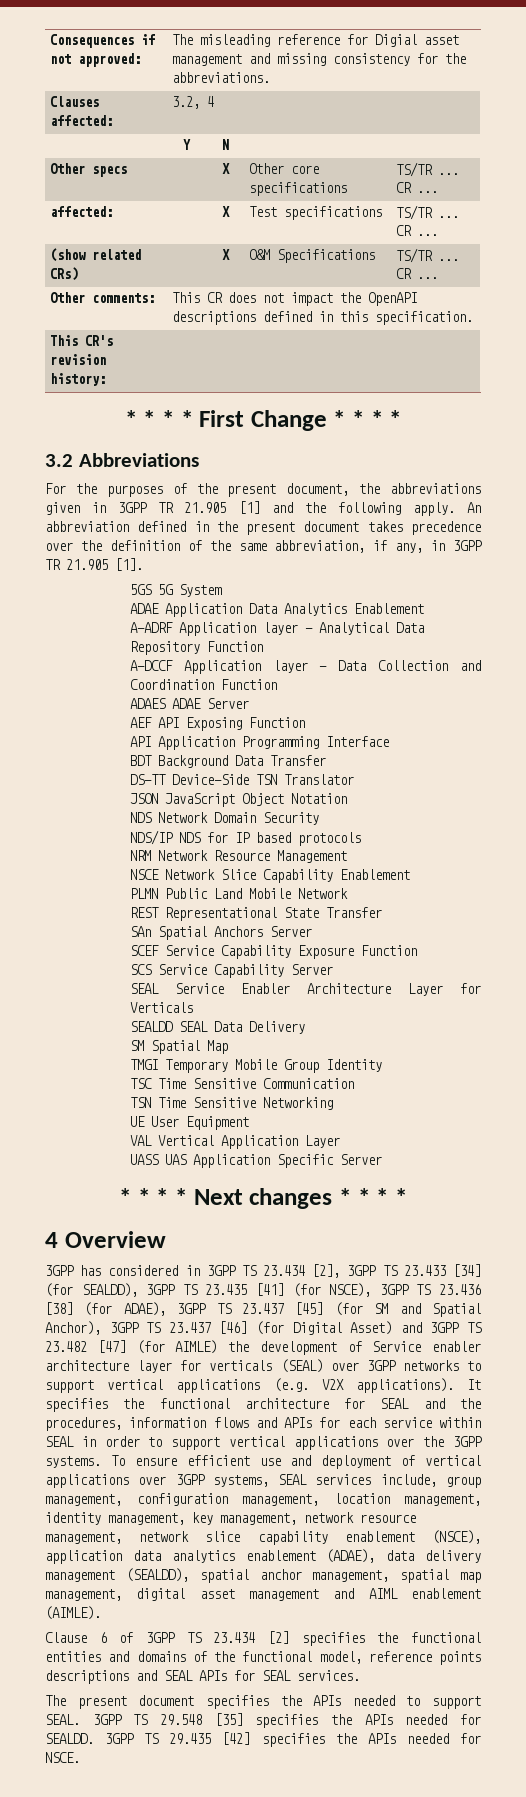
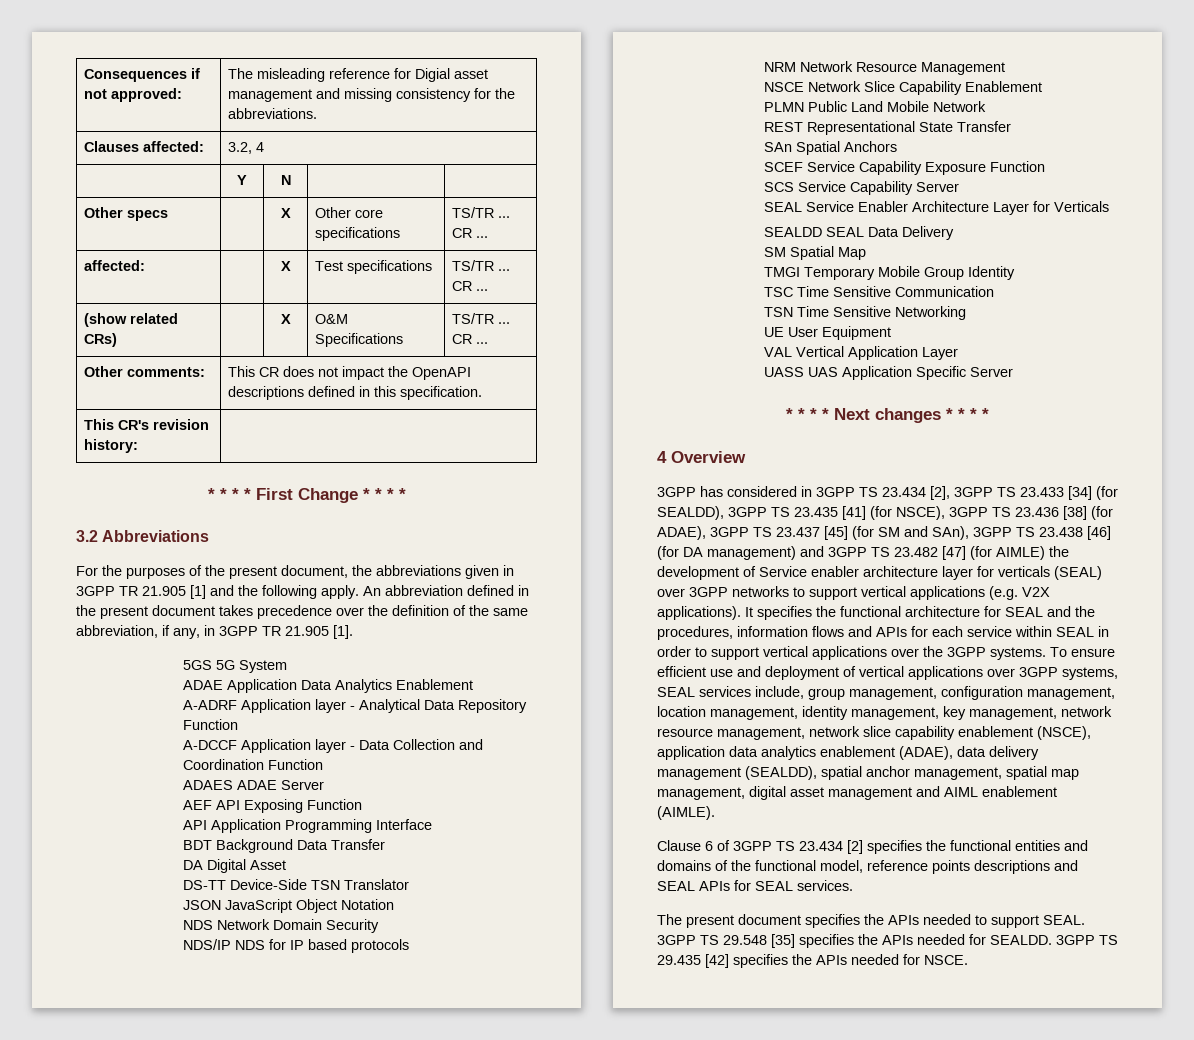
(326, 760) none -> [182,859,286,873] // DA Digital Asset
[269,926,312,937] Server -> (897, 146) none
[431,1303,481,1317] [45,1321,211,1335] Spatial Anchor), 3GPP TS 23.437 -> [932,526,1083,540] SAn), 3GPP TS 23.438
[292,1321,393,1335] Digital Asset) -> [683,546,796,560] DA management)

